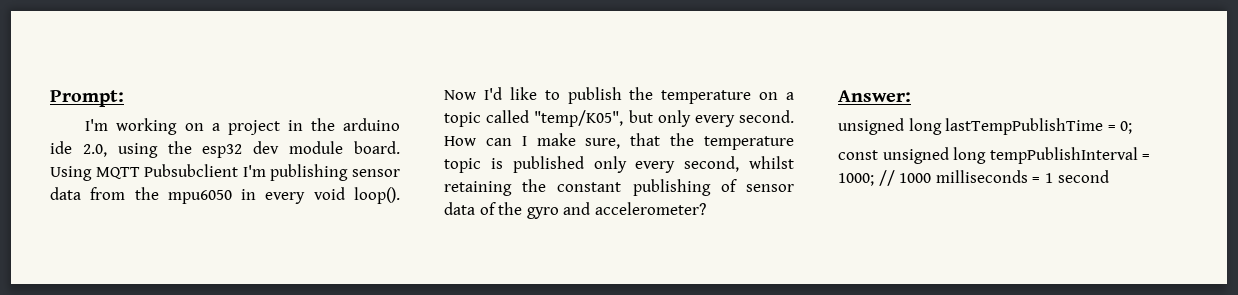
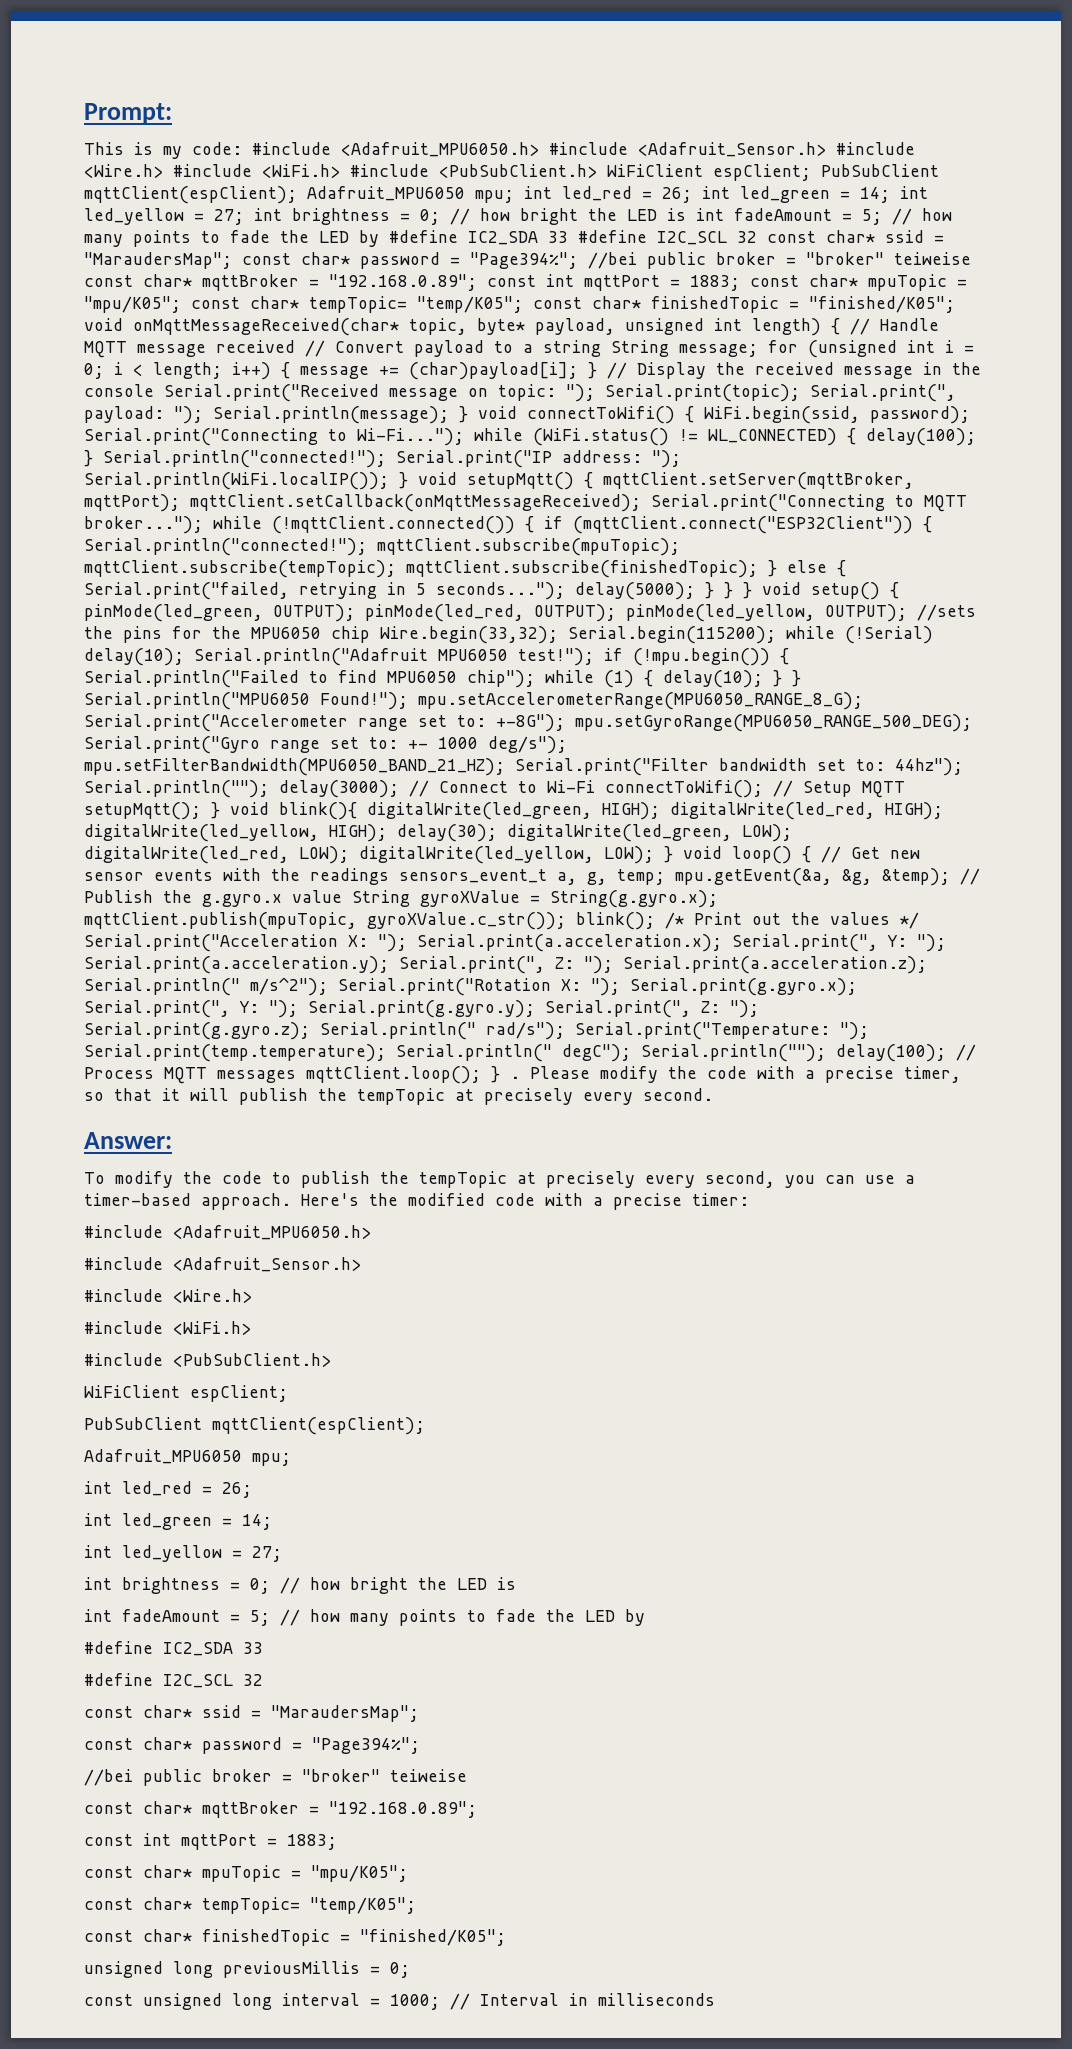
[85,118,400,135] [50,141,400,158] [50,164,400,181] [50,187,400,204] [444,87,794,104] [444,110,794,127] [444,133,794,150] [444,156,794,173] [444,179,794,196] [444,202,706,219] [838,90,911,102] [838,118,1104,135] I'm working on a project in the arduino ide 2.0, using the esp32 dev module board. Using MQTT Pubsubclient I'm publishing sensor data from the mpu6050 in every void loop(). Now I'd like to publish the temperature on a topic called "temp/K05", but only every second. How can I make sure, that the temperature topic is published only every second, whilst retaining the constant publishing of sensor data of the gyro and accelerometer? // Answer: // unsigned long lastTempPublishTime -> [84,142,915,159] [84,164,939,181] [84,186,928,204] [84,208,952,225] [84,230,944,247] [84,252,971,269] [84,274,967,291] [84,296,955,313] [84,318,939,336] [84,340,974,358] [84,362,981,380] [84,384,956,402] [84,406,970,424] [84,428,976,446] [84,450,681,468] [84,472,914,490] [84,494,967,512] [84,516,932,534] [84,538,680,556] [84,560,846,578] [84,582,899,600] [84,604,976,622] [84,626,933,644] [84,648,789,666] [84,670,801,688] [84,692,863,710] [84,714,972,732] [84,736,567,754] [84,758,963,776] [84,780,905,798] [84,802,943,820] [84,824,792,842] [84,846,920,864] [84,868,980,886] [84,890,718,908] [84,912,919,930] [84,934,946,952] [84,956,927,974] [84,977,857,996] [84,1000,759,1018] [84,1022,869,1040] [84,1044,976,1062] [84,1066,961,1084] [84,1088,713,1105] [84,1132,172,1149] [84,1171,915,1188] [84,1193,749,1210] [84,1225,371,1240] [84,1257,361,1272] [84,1289,252,1303] [84,1321,251,1335] [84,1353,331,1367] [84,1385,288,1402] [84,1417,425,1435] [84,1449,291,1466] [84,1481,252,1498] [84,1513,272,1530] [84,1545,282,1562] [84,1577,516,1594] [84,1609,645,1626] [84,1641,263,1656] [84,1673,263,1688] [84,1705,419,1722] [84,1737,420,1754] [84,1769,467,1786] [84,1801,477,1818] [84,1833,337,1850] [84,1865,408,1882] [84,1897,416,1914] [84,1929,506,1946] [84,1961,360,1978] This is my code: #include <Adafruit_MPU6050.h> #include <Adafruit_Sensor.h> #include <Wire.h> #include <WiFi.h> #include <PubSubClient.h> WiFiClient espClient; PubSubClient mqttClient(espClient); Adafruit_MPU6050 mpu; int led_red = 26; int led_green = 14; int led_yellow = 27; int brightness = 0; // how bright the LED is int fadeAmount = 5; // how many points to fade the LED by #define IC2_SDA 33 #define I2C_SCL 32 const char* ssid = "MaraudersMap"; const char* password = "Page394%"; //bei public broker = "broker" teiweise const char* mqttBroker = "192.168.0.89"; const int mqttPort = 1883; const char* mpuTopic = "mpu/K05"; const char* tempTopic= "temp/K05"; const char* finishedTopic = "finished/K05"; void onMqttMessageReceived(char* topic, byte* payload, unsigned int length) { // Handle MQTT message received // Convert payload to a string String message; for (unsigned int i = 0; i < length; i++) { message += (char)payload[i]; } // Display the received message in the console Serial.print("Received message on topic: "); Serial.print(topic); Serial.print(", payload: "); Serial.println(message); } void connectToWifi() { WiFi.begin(ssid, password); Serial.print("Connecting to Wi-Fi..."); while (WiFi.status() != WL_CONNECTED) { delay(100); } Serial.println("connected!"); Serial.print("IP address: "); Serial.println(WiFi.localIP()); } void setupMqtt() { mqttClient.setServer(mqttBroker, mqttPort); mqttClient.setCallback(onMqttMessageReceived); Serial.print("Connecting to MQTT broker..."); while (!mqttClient.connected()) { if (mqttClient.connect("ESP32Client")) { Serial.println("connected!"); mqttClient.subscribe(mpuTopic); mqttClient.subscribe(tempTopic); mqttClient.subscribe(finishedTopic); } else { Serial.print("failed, retrying in 5 seconds..."); delay(5000); } } } void setup() { pinMode(led_green, OUTPUT); pinMode(led_red, OUTPUT); pinMode(led_yellow, OUTPUT); //sets the pins for the MPU6050 chip Wire.begin(33,32); Serial.begin(115200); while (!Serial) delay(10); Serial.println("Adafruit MPU6050 test!"); if (!mpu.begin()) { Serial.println("Failed to find MPU6050 chip"); while (1) { delay(10); } } Serial.println("MPU6050 Found!"); mpu.setAccelerometerRange(MPU6050_RANGE_8_G); Serial.print("Accelerometer range set to: +-8G"); mpu.setGyroRange(MPU6050_RANGE_500_DEG); Serial.print("Gyro range set to: +- 1000 deg/s"); mpu.setFilterBandwidth(MPU6050_BAND_21_HZ); Serial.print("Filter bandwidth set to: 44hz"); Serial.println(""); delay(3000); // Connect to Wi-Fi connectToWifi(); // Setup MQTT setupMqtt(); } void blink(){ digitalWrite(led_green, HIGH); digitalWrite(led_red, HIGH); digitalWrite(led_yellow, HIGH); delay(30); digitalWrite(led_green, LOW); digitalWrite(led_red, LOW); digitalWrite(led_yellow, LOW); } void loop() { // Get new sensor events with the readings sensors_event_t a, g, temp; mpu.getEvent(&a, &g, &temp); // Publish the g.gyro.x value String gyroXValue = String(g.gyro.x); mqttClient.publish(mpuTopic, gyroXValue.c_str()); blink(); /* Print out the values */ Serial.print("Acceleration X: "); Serial.print(a.acceleration.x); Serial.print(", Y: "); Serial.print(a.acceleration.y); Serial.print(", Z: "); Serial.print(a.acceleration.z); Serial.println(" m/s^2"); Serial.print("Rotation X: "); Serial.print(g.gyro.x); Serial.print(", Y: "); Serial.print(g.gyro.y); Serial.print(", Z: "); Serial.print(g.gyro.z); Serial.println(" rad/s"); Serial.print("Temperature: "); Serial.print(temp.temperature); Serial.println(" degC"); Serial.println(""); delay(100); // Process MQTT messages mqttClient.loop(); } . Please modify the code with a precise timer, so that it will publish the tempTopic at precisely every second. // Answer: // To modify the code to publish the tempTopic at precisely every second, you can use a timer-based approach. Here's the modified code with a precise timer: // #include <Adafruit_MPU6050.h> // #include <Adafruit_Sensor.h> // #include <Wire.h> // #include <WiFi.h> // #include <PubSubClient.h> // WiFiClient espClient; // PubSubClient mqttClient(espClient); // Adafruit_MPU6050 mpu; // int led_red = 26; // int led_green = 14; // int led_yellow = 27; // int brightness = 0; // how bright the LED is // int fadeAmount = 5; // how many points to fade the LED by // #define IC2_SDA 33 // #define I2C_SCL 32 // const char* ssid = "MaraudersMap"; // const char* password = "Page394%"; // //bei public broker = "broker" teiweise // const char* mqttBroker = "192.168.0.89"; // const int mqttPort = 1883; // const char* mpuTopic = "mpu/K05"; // const char* tempTopic= "temp/K05"; // const char* finishedTopic = "finished/K05"; // unsigned long previousMillis
[989,147,1138,164] tempPublishInterval -> [282,1993,360,2006] interval
[899,170,1109,183] 1000 milliseconds = 1 second -> [480,1993,715,2006] Interval in milliseconds

